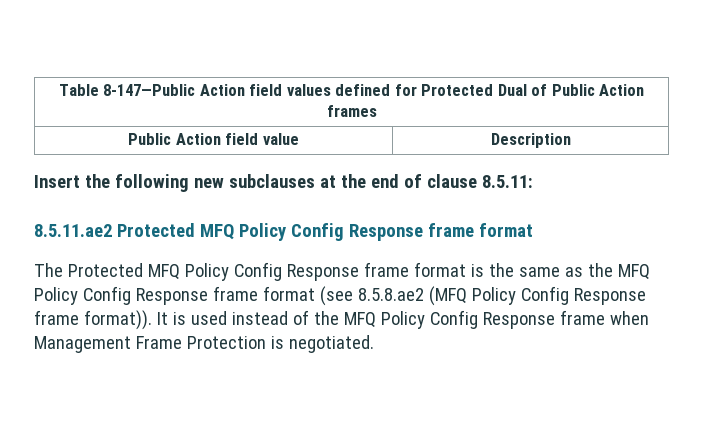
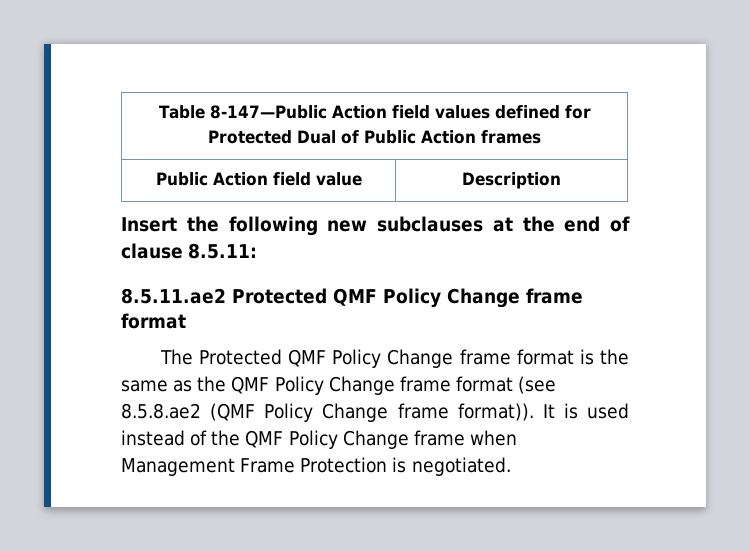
[199,223,423,241] MFQ Policy Config Response -> [333,288,520,308] QMF Policy Change
[147,262,359,281] MFQ Policy Config Response -> [288,349,454,368] QMF Policy Change
[617,264,650,280] [34,286,646,306] MFQ Policy Config Response frame format (see 8.5.8.ae2 (MFQ Policy Config Response -> [231,376,557,395] [121,403,389,422] QMF Policy Change frame format (see 8.5.8.ae2 (QMF Policy Change
[343,310,555,329] MFQ Policy Config Response -> [245,430,409,449] QMF Policy Change

